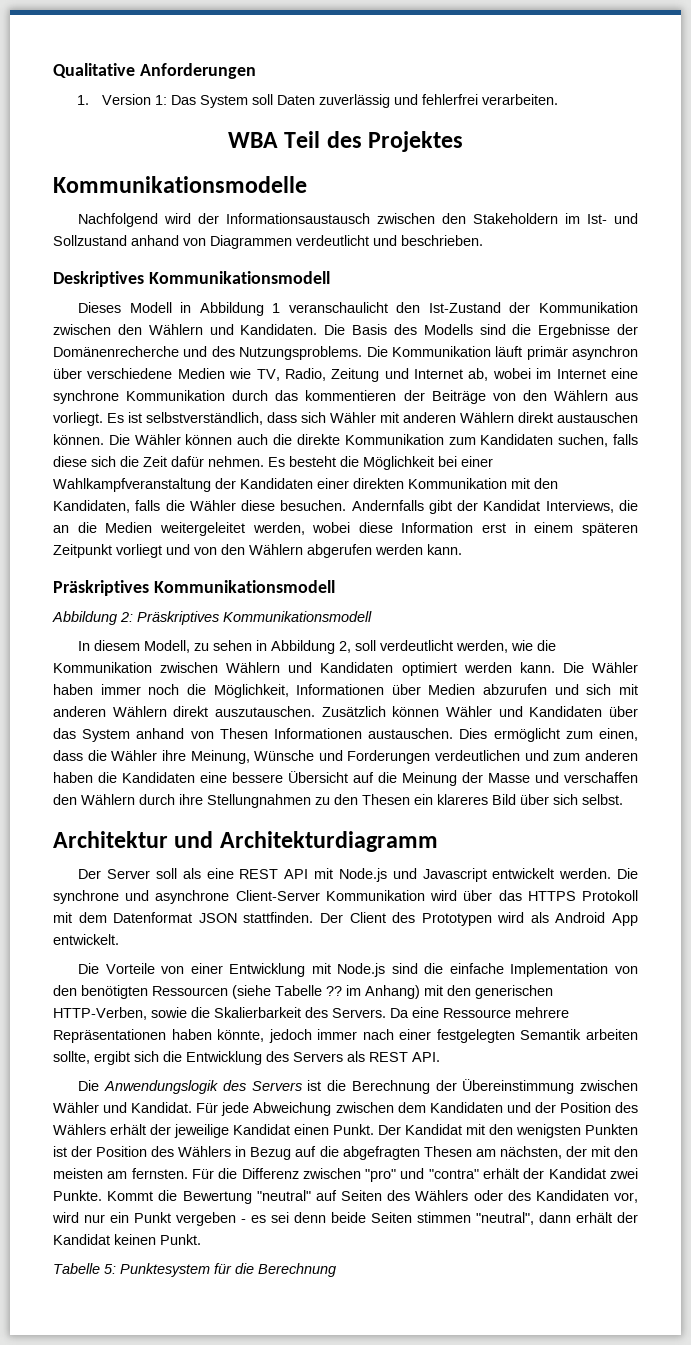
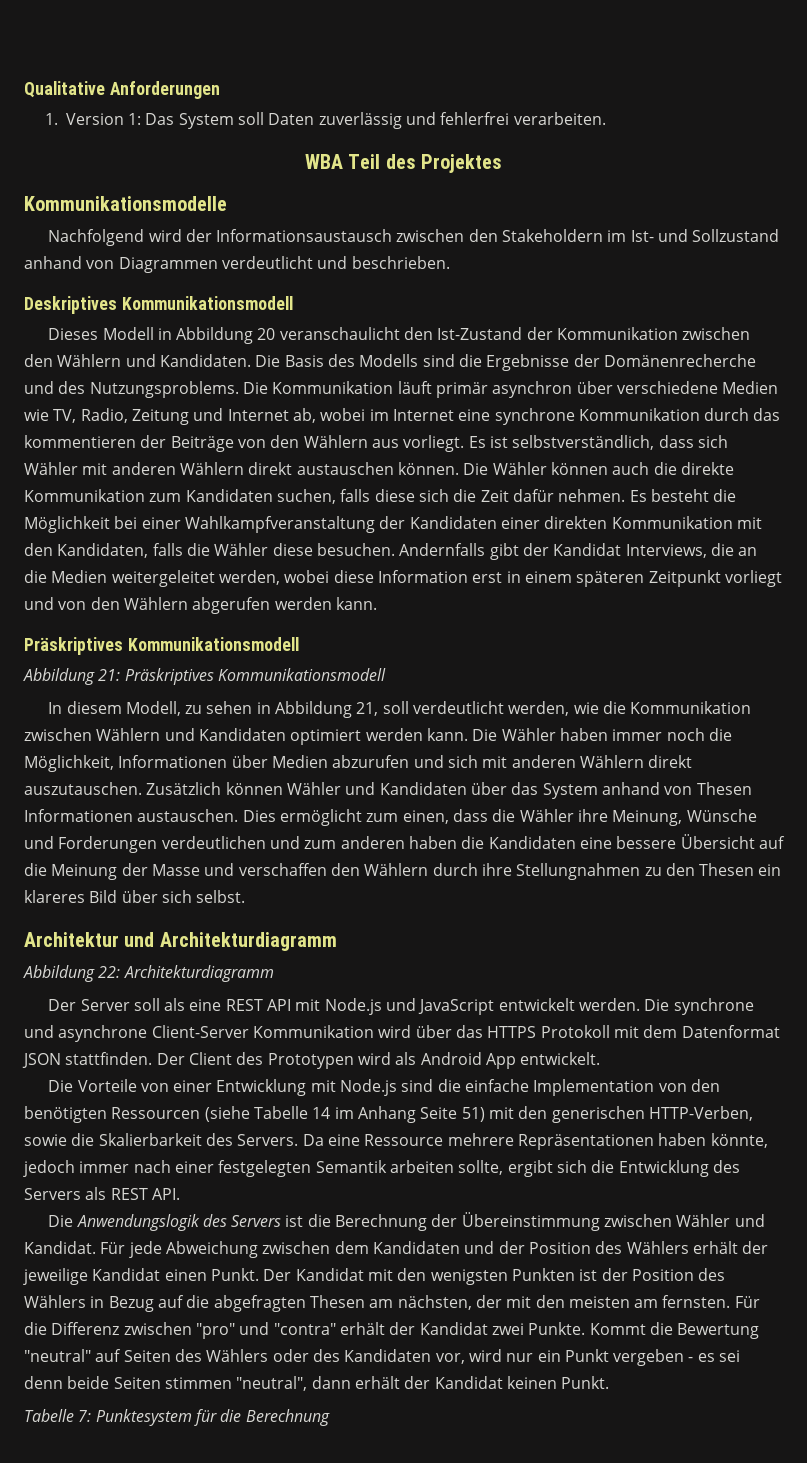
[272,303,281,313] 1 -> [257,328,276,340] 20
[120,612,133,622] 2: -> [98,669,121,681] 21:
[339,641,352,653] 2, -> [356,702,379,716] 21,
(438, 841) none -> [23,965,274,982] // Abbildung 22: Architekturdiagramm
[422,868,487,882] Javascript -> [418,999,495,1015] JavaScript
[326,985,420,999] ?? im Anhang) -> [312,1106,485,1123] 14 im Anhang Seite 51)
[104,1264,116,1274] 5: -> [78,1410,92,1422] 7:

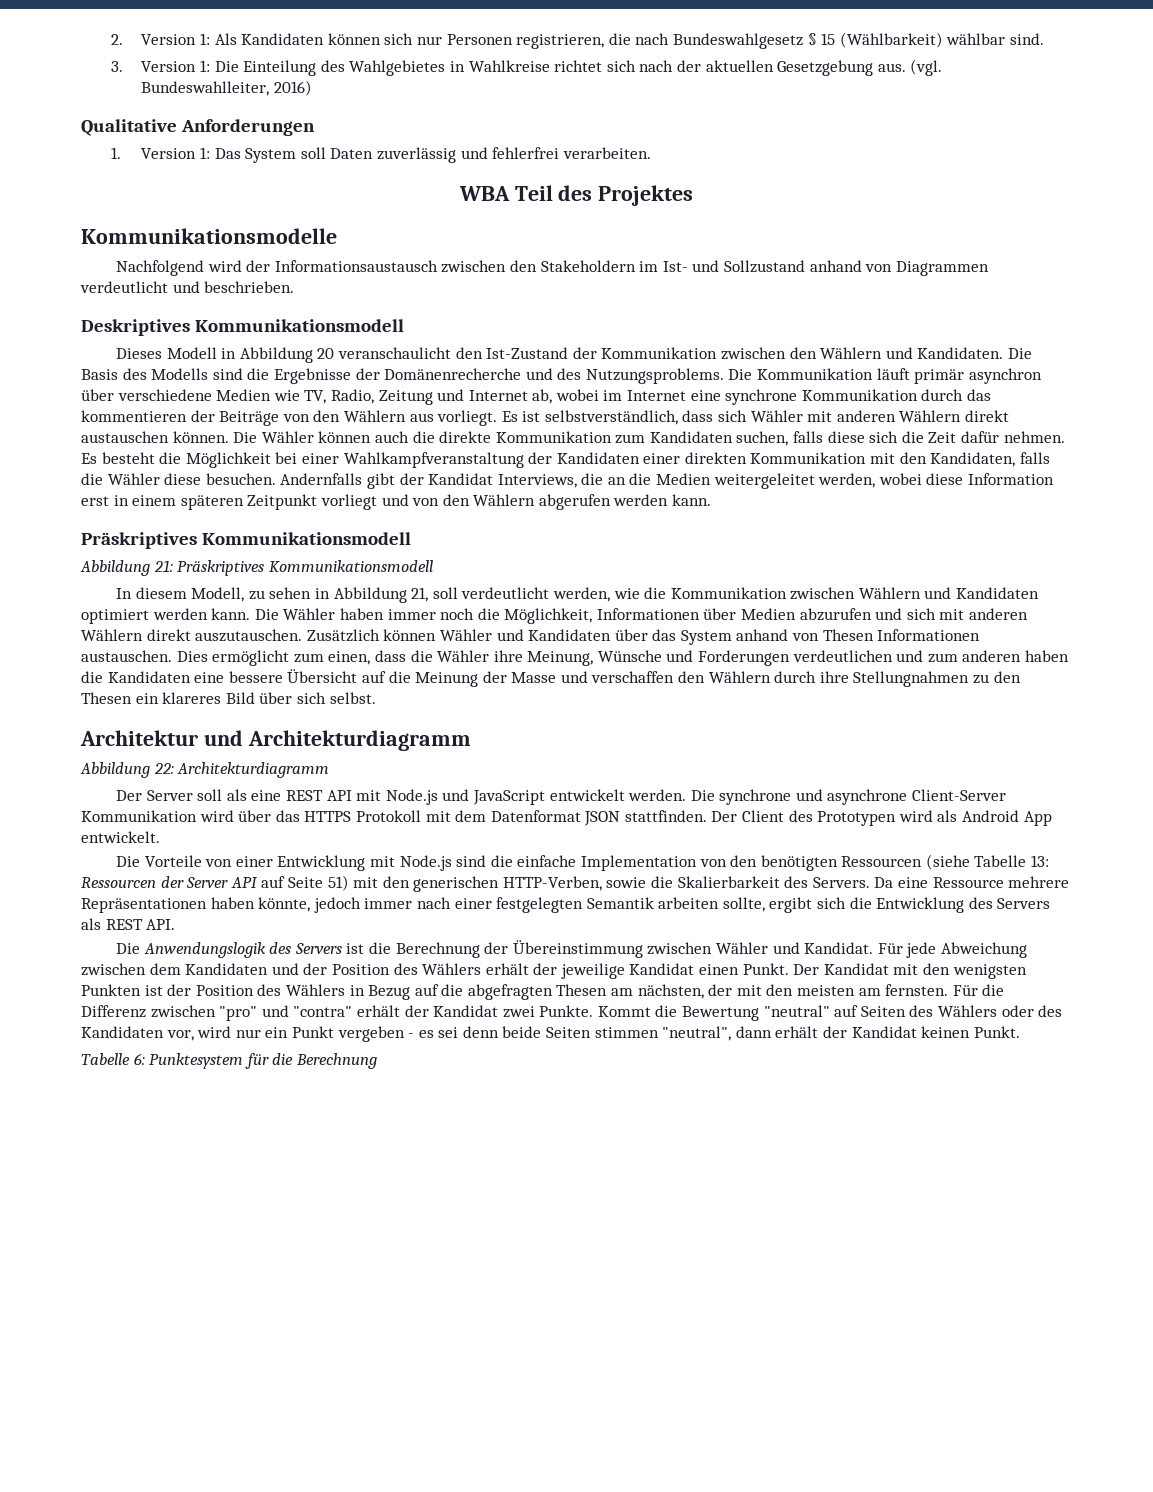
(24, 89) none -> [111,32,1044,49] [111,59,943,76] [141,80,313,96] 2. Version 1: Als Kandidaten können sich nur Personen registrieren, die nach Bundeswahlgesetz § 15 (Wählbarkeit) wählbar sind. // 3. Version 1: Die Einteilung des Wahlgebietes in Wahlkreise richtet sich nach der aktuellen Gesetzgebung aus. (vgl. Bundeswahlleiter, 2016) //
[312,1106,416,1123] 14 im Anhang -> [1031,855,1050,867] [81,876,286,888] 13: Ressourcen der Server API auf
[78,1410,92,1422] 7: -> [133,1053,145,1065] 6:

